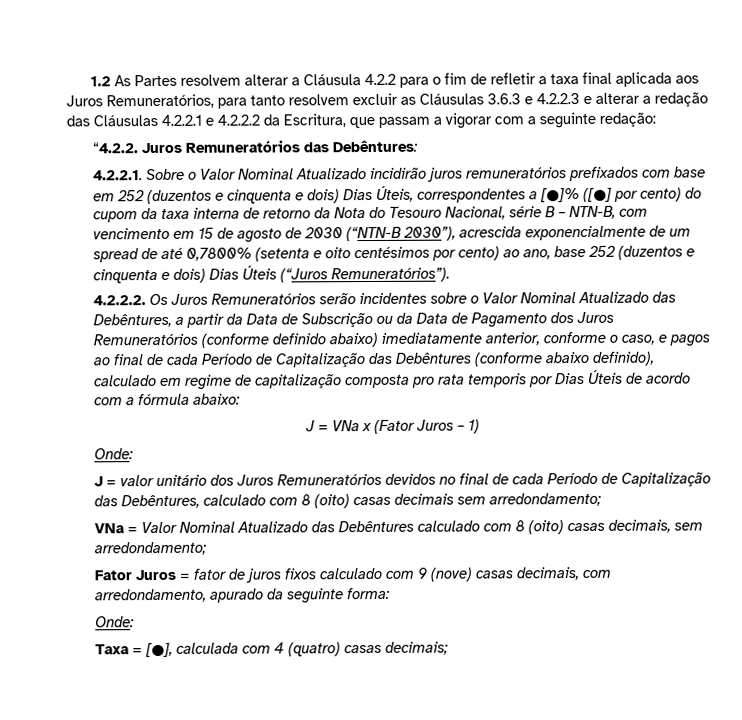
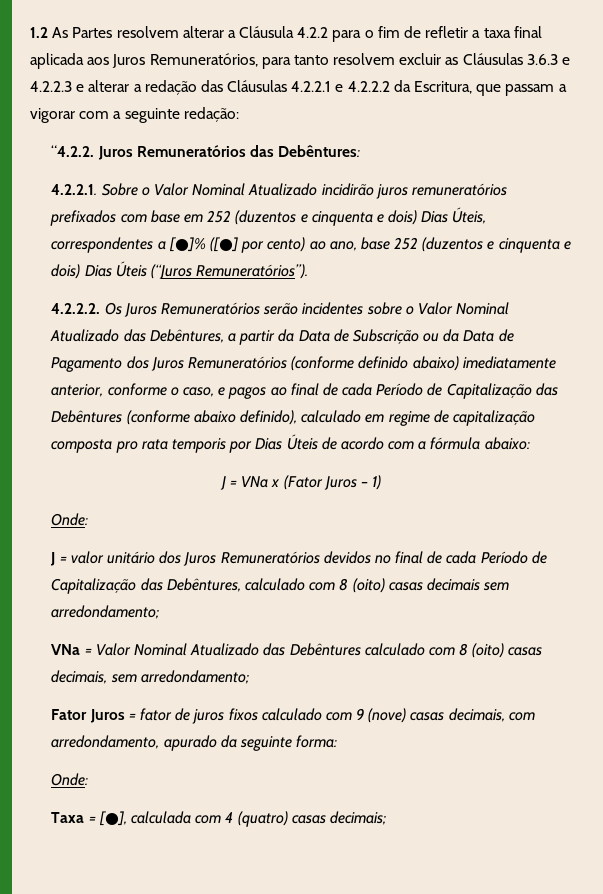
[685,187,703,199] [93,205,649,223] [93,225,692,243] [93,246,501,263] do cupom da taxa interna de retorno da Nota do Tesouro Nacional, série B – NTN-B, com vencimento em 15 de agosto de 2030 (“NTN-B 2030”), acrescida exponencialmente de um spread de até 0,7800% (setenta e oito centésimos por cento) -> (306, 244) none

